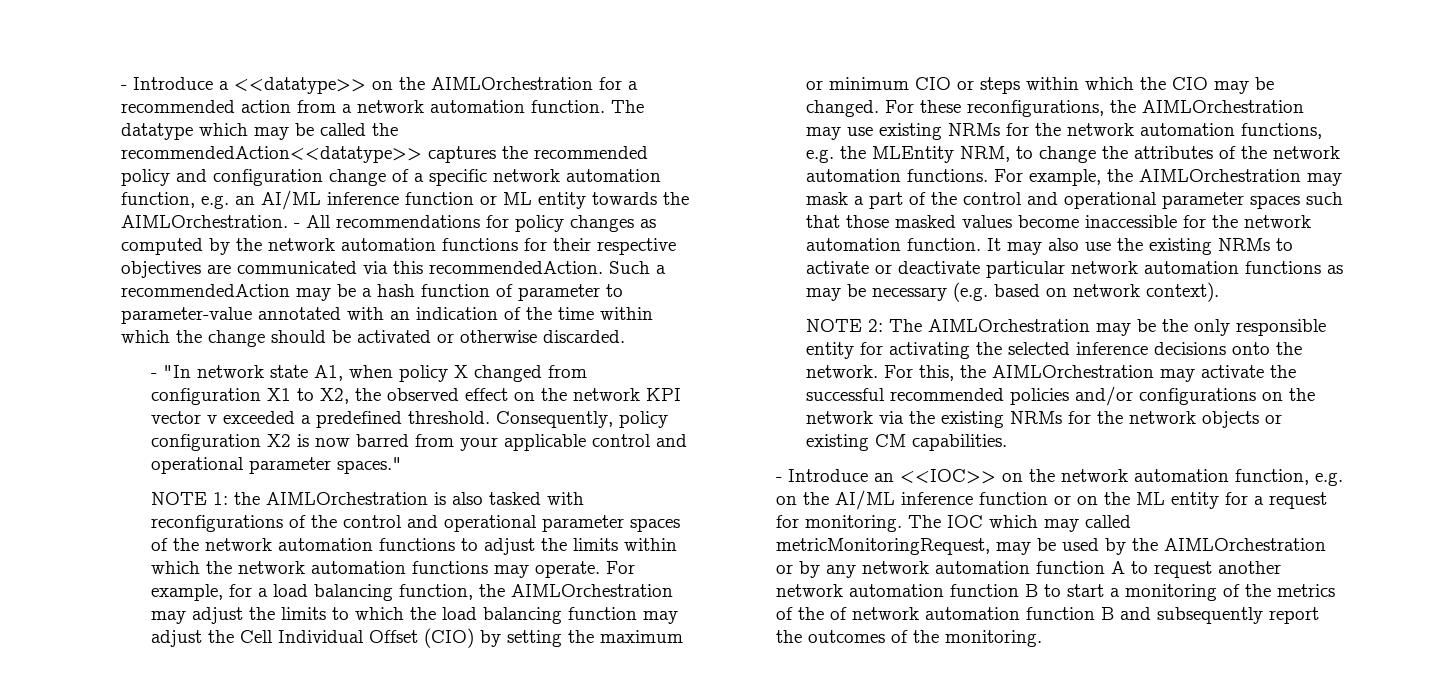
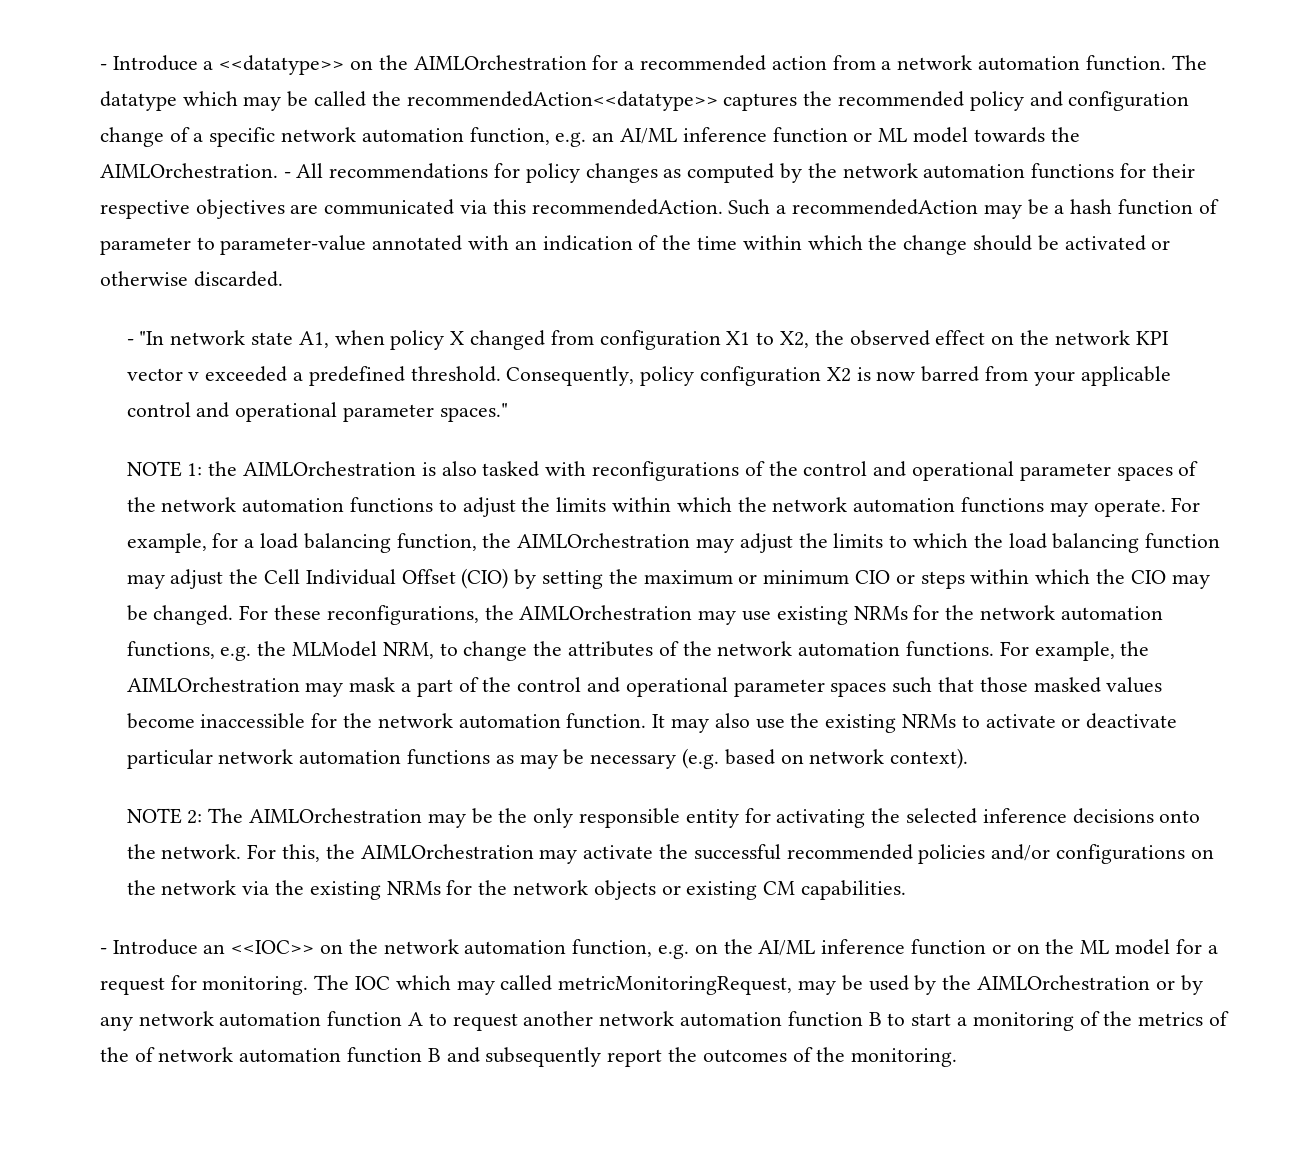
[538,192,587,209] entity -> [913,127,969,143] model
[872,146,955,163] MLEntity -> [291,641,377,657] MLModel
[1171,492,1220,509] entity -> [1115,939,1171,955] model

